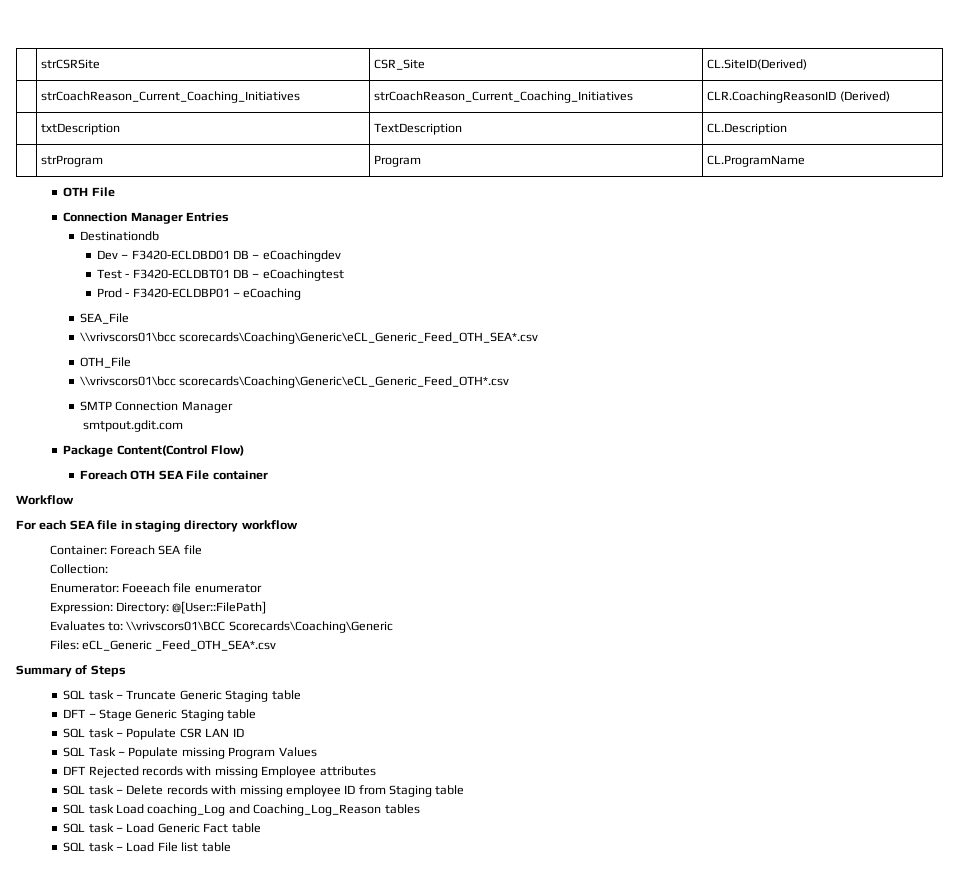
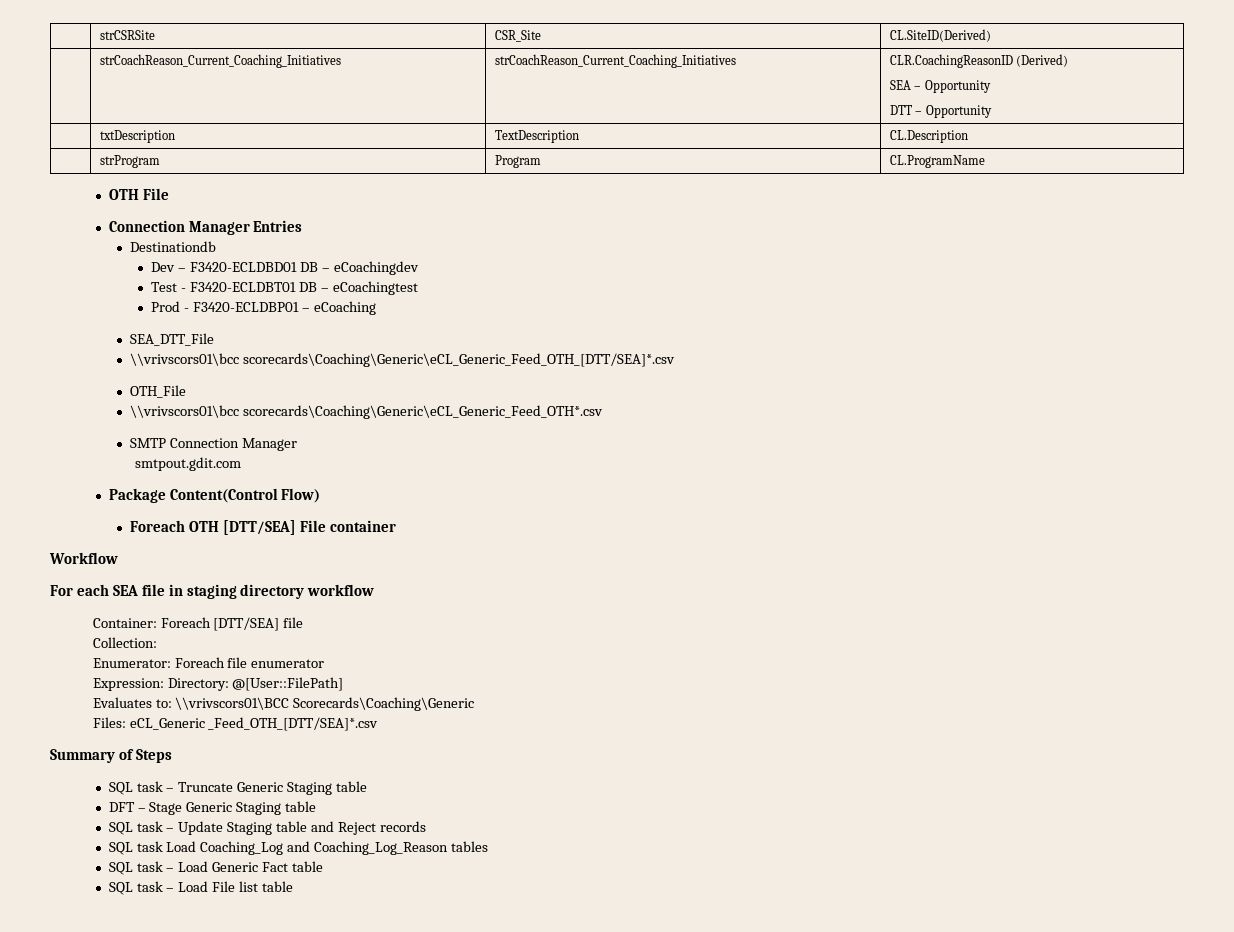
(890, 96) none -> [889,80,991,93] [889,105,992,118] // SEA – Opportunity // DTT – Opportunity
[80,313,130,324] [80,332,539,344] SEA_File // \\vrivscors01\bcc scorecards\Coaching\Generic\eCL_Generic_Feed_OTH_SEA*.csv -> [129,333,214,346] [129,353,675,367] SEA_DTT_File // \\vrivscors01\bcc scorecards\Coaching\Generic\eCL_Generic_Feed_OTH_[DTT/SEA]*.csv
[158,470,184,480] SEA -> [222,520,296,535] [DTT/SEA]
[158,545,181,555] SEA -> [213,617,280,631] [DTT/SEA]
[121,583,170,593] Foeeach -> [174,657,225,668] Foreach
[155,640,277,651] _Feed_OTH_SEA*.csv -> [208,717,379,731] _Feed_OTH_[DTT/SEA]*.csv
[126,728,244,740] [63,747,317,759] [63,766,376,778] [63,785,465,797] Populate CSR LAN ID // SQL Task – Populate missing Program Values // DFT Rejected records with missing Employee attributes // SQL task – Delete records with missing employee ID from Staging table -> [178,821,426,835] Update Staging table and Reject records
[147,804,226,816] coaching_Log -> [200,841,284,855] Coaching_Log

